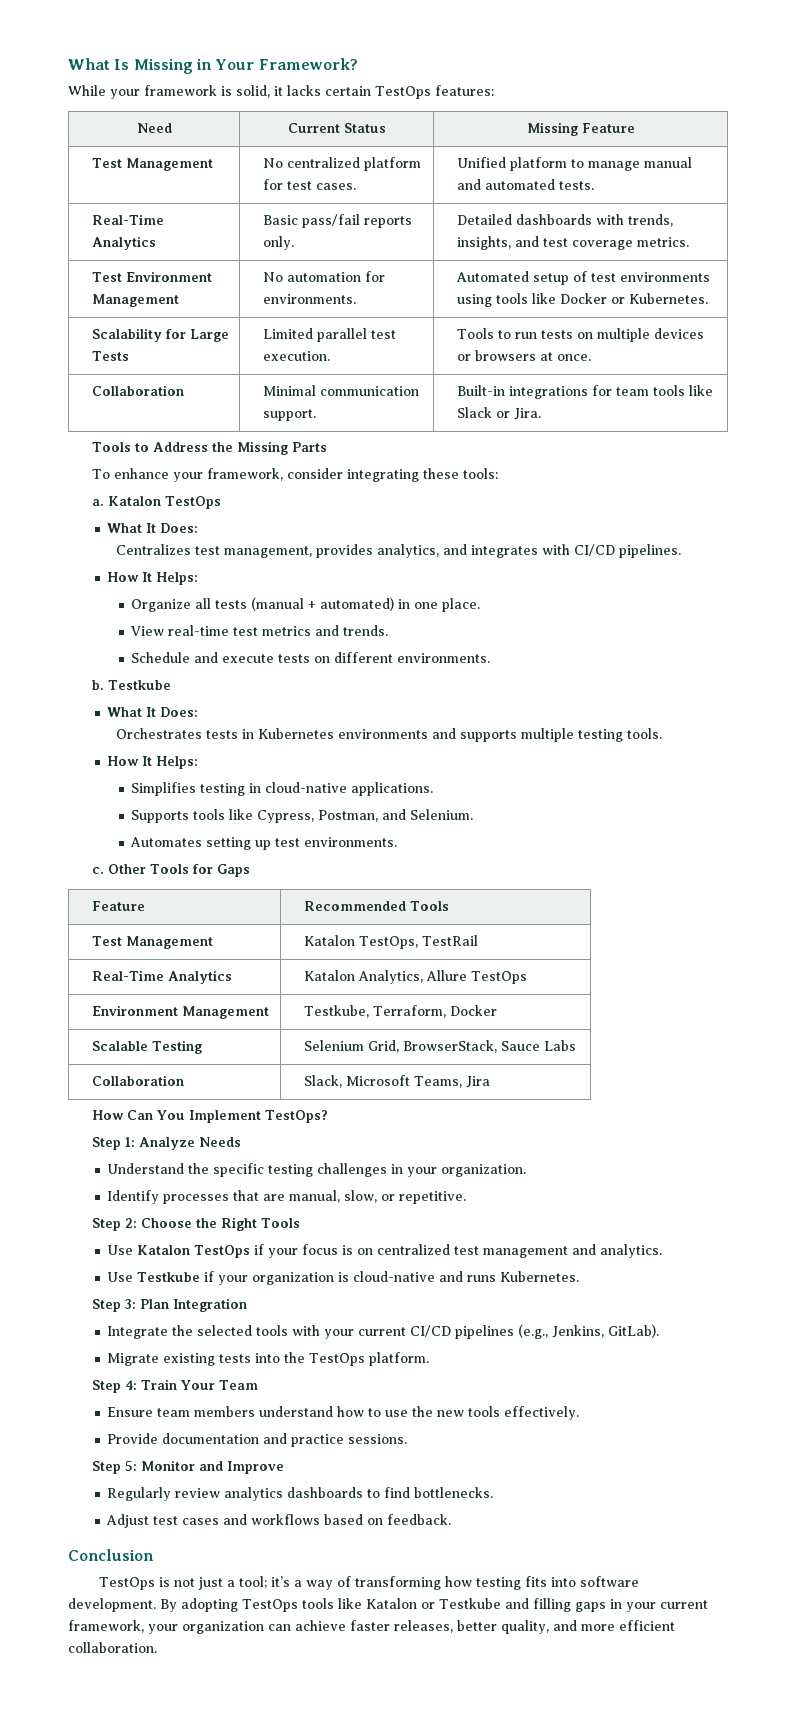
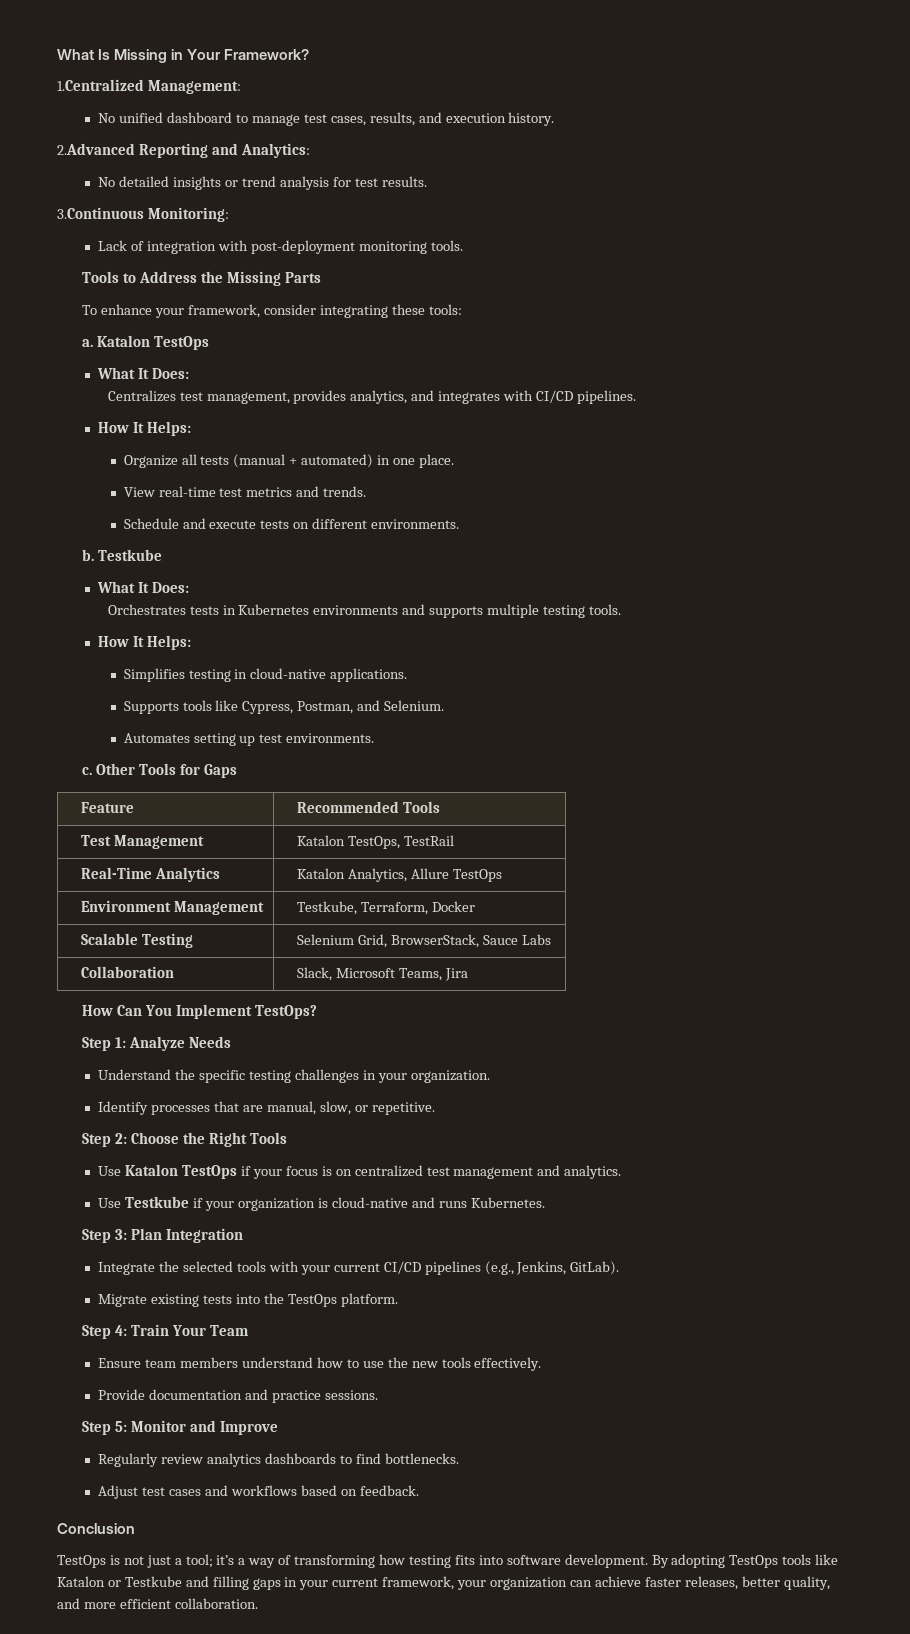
[68,85,494,99] [136,123,172,133] [287,123,386,133] [526,122,635,136] [91,158,213,171] [262,157,421,171] [262,179,356,190] [456,157,692,171] [456,179,594,190] [91,214,164,225] [91,236,156,250] [262,214,412,228] [262,236,294,250] [456,214,673,227] [456,236,689,250] [91,271,212,282] [91,294,179,307] [262,271,385,282] [262,294,356,304] [455,271,710,285] [456,293,708,307] [91,328,229,342] [91,351,129,361] [262,328,396,342] [262,351,330,361] [456,328,704,342] [456,350,591,361] [91,385,184,396] [262,385,419,396] [262,409,316,421] [456,385,713,399] [456,407,541,420] While your framework is solid, it lacks certain TestOps features: // Need | Current Status | Missing Feature // Test Management | No centralized platform for test cases. | Unified platform to manage manual and automated tests. // Real-Time Analytics | Basic pass/fail reports only. | Detailed dashboards with trends, insights, and test coverage metrics. // Test Environment Management | No automation for environments. | Automated setup of test environments using tools like Docker or Kubernetes. // Scalability for Large Tests | Limited parallel test execution. | Tools to run tests on multiple devices or browsers at once. // Collaboration | Minimal communication support. | Built-in integrations for team tools like Slack or Jira. -> [57,79,241,94] [98,112,555,126] [57,143,310,158] [98,176,427,190] [57,207,229,222] [98,240,463,254] 1.Centralized Management: // No unified dashboard to manage test cases, results, and execution history. // 2.Advanced Reporting and Analytics: // No detailed insights or trend analysis for test results. // 3.Continuous Monitoring: // Lack of integration with post-deployment monitoring tools.

